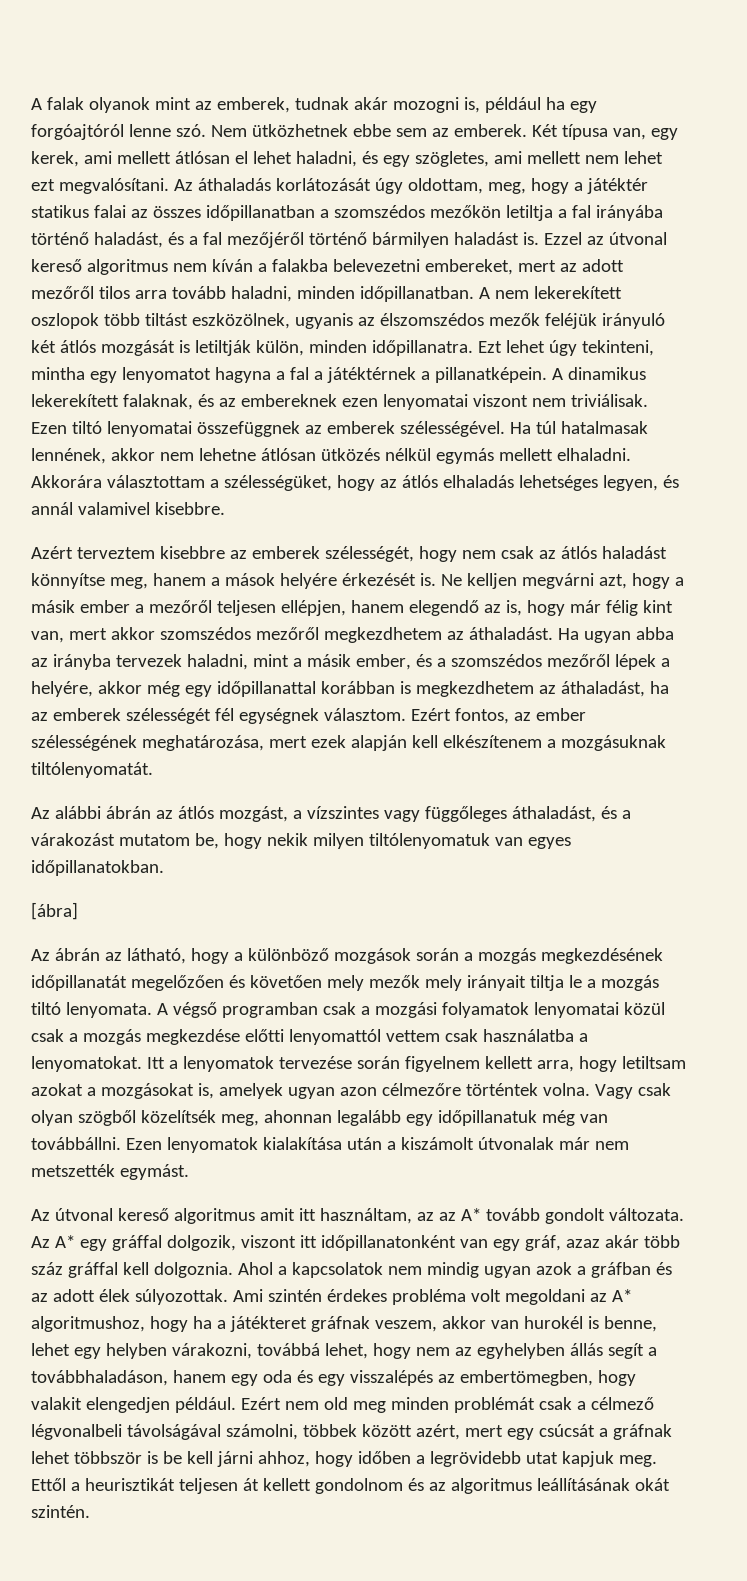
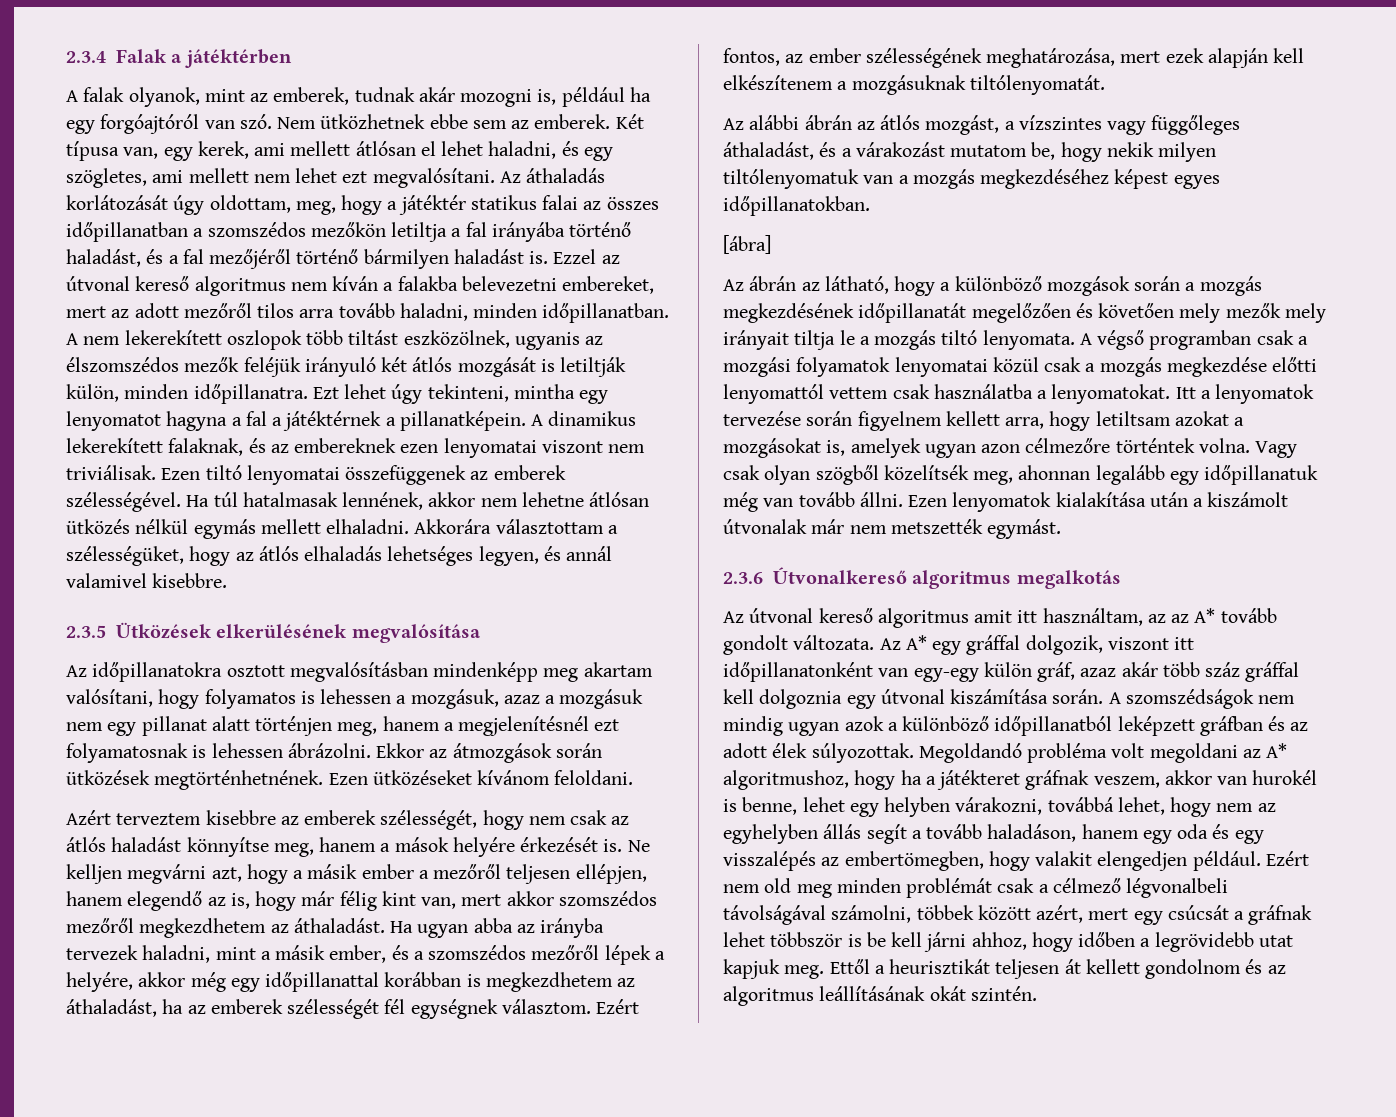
(31, 104) none -> [66,49,292,68] 2.3.4 Falak a játéktérben //
[88,97,150,113] olyanok -> [128,87,200,107] olyanok,
[128,124,171,137] lenne -> [204,120,235,129] van
[196,421,300,437] összefüggnek -> [345,465,467,485] összefüggenek
(225, 508) none -> [66,622,481,643] [66,662,653,682] [66,689,644,709] [66,716,620,736] [66,743,602,763] [66,770,634,790] // 2.3.5 Ütközések elkerülésének megvalósítása // Az időpillanatokra osztott megvalósításban mindenképp meg akartam valósítani, hogy folyamatos is lehessen a mozgásuk, azaz a mozgásuk nem egy pillanat alatt történjen meg, hanem a megjelenítésnél ezt folyamatosnak is lehessen ábrázolni. Ekkor az átmozgások során ütközések megtörténhetnének. Ezen ütközéseket kívánom feloldani.
(523, 841) none -> [898,169,1169,189] a mozgás megkezdéséhez képest
[31,1137,121,1150] továbbállni. -> [798,492,903,507] tovább állni.
(189, 1172) none -> [723,567,1121,589] // 2.3.6 Útvonalkereső algoritmus megalkotás
[492,1239,520,1251] egy -> [913,662,1032,682] egy-egy külön
[153,1262,383,1278] dolgoznia. Ahol a kapcsolatok -> [759,689,1254,709] dolgoznia egy útvonal kiszámítása során. A szomszédságok
(586, 1270) none -> [902,716,1195,736] különböző időpillanatból leképzett
[232,1289,387,1302] Ami szintén érdekes -> [918,743,1022,763] Megoldandó
[31,1370,168,1386] továbbhaladáson, -> [926,824,1077,842] tovább haladáson,

